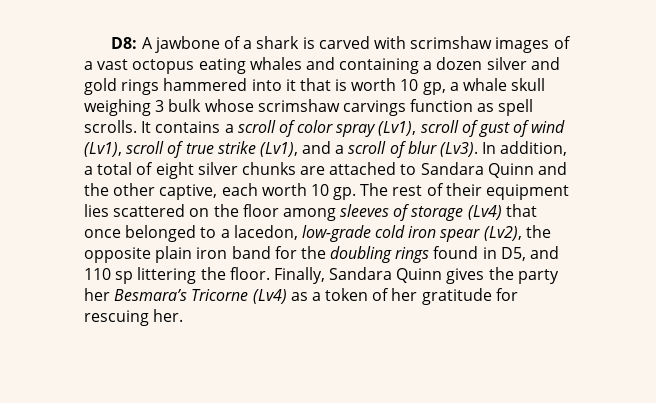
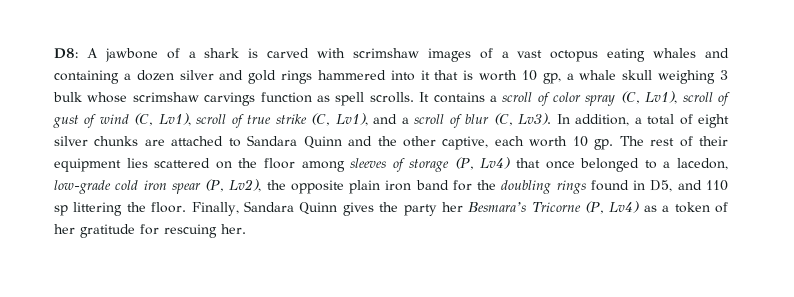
[378,121,417,136] (Lv1), -> [620,91,678,104] (C, Lv1),
[84,142,122,157] (Lv1), -> [134,113,191,126] (C, Lv1),
[259,142,298,157] (Lv1), -> [311,113,368,126] (C, Lv1),
[440,142,479,157] (Lv3). -> [493,113,552,126] (C, Lv3).
[467,205,502,220] (Lv4) -> [454,157,511,170] (P, Lv4)
[483,226,522,241] (Lv2), -> [205,179,262,192] (P, Lv2),
[252,289,287,304] (Lv4) -> [585,201,640,214] (P, Lv4)

